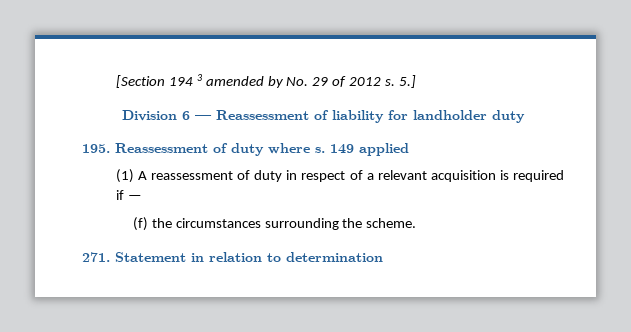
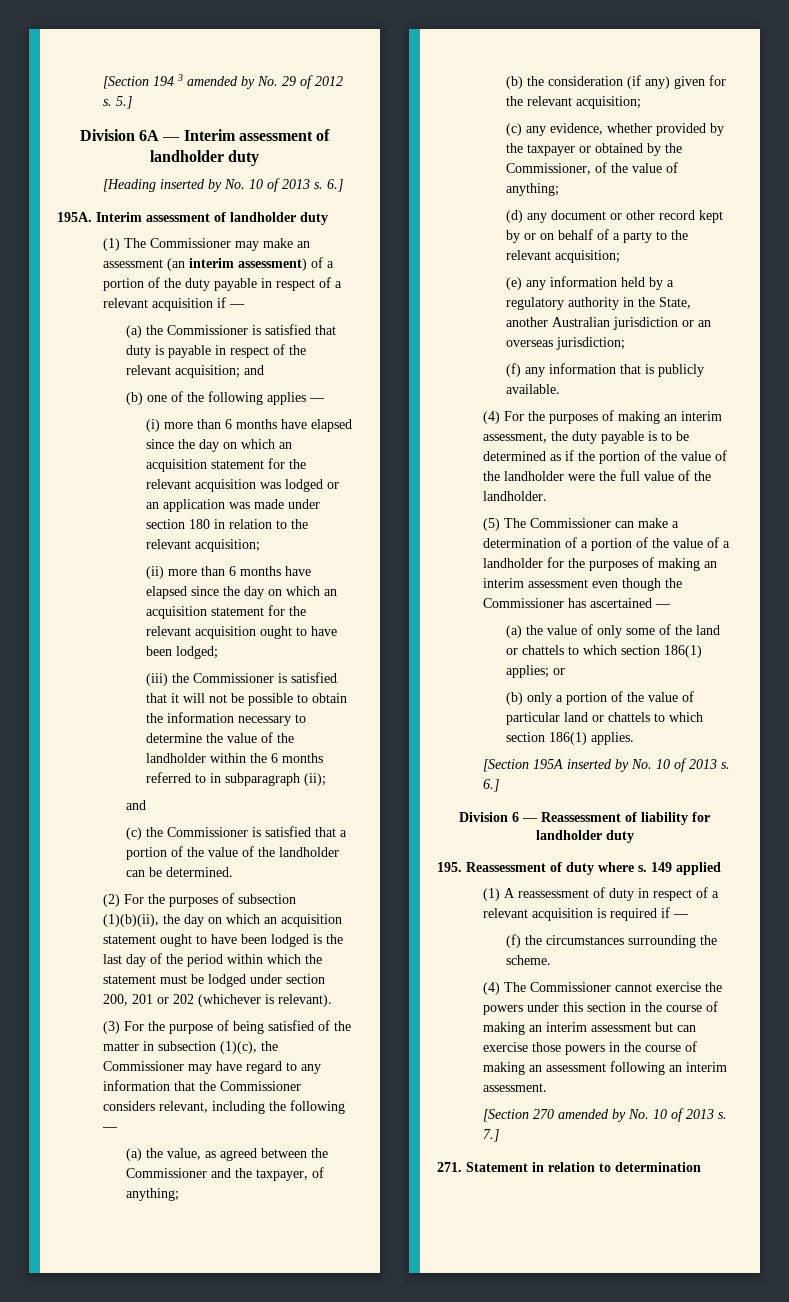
(417, 81) none -> [79,129,331,141] [149,150,260,166] [103,178,344,192] [57,212,328,225] [103,238,311,251] [103,257,335,271] [103,277,343,291] [103,297,246,311] [126,324,337,338] [126,344,307,358] [126,365,265,378] [126,391,326,405] [145,419,352,432] [145,439,292,452] [145,458,306,472] [145,479,339,492] [145,499,320,512] [145,519,308,529] [145,539,260,552] [145,566,311,579] [145,586,337,599] [145,605,306,619] [145,626,337,639] [145,646,218,659] [145,672,337,686] [145,693,347,706] [145,712,306,726] [145,732,294,743] [145,753,323,763] [145,772,326,786] [126,800,147,810] [126,826,348,840] [126,846,340,860] [126,867,234,877] [103,893,297,907] [103,914,343,927] [103,934,344,947] [103,953,323,967] [103,974,326,987] [103,994,333,1007] [103,1020,352,1034] [103,1041,279,1054] [103,1061,322,1074] [103,1080,302,1091] [103,1100,346,1114] [102,1127,119,1131] [126,1148,329,1161] [126,1167,325,1181] [126,1188,180,1201] [506,75,727,89] [506,96,642,109] [506,123,725,136] [506,143,683,156] [506,162,679,175] [506,183,560,196] [506,210,724,223] [506,229,689,243] [506,250,621,263] [506,276,675,290] [506,297,692,310] [506,317,712,330] [506,337,626,350] [506,363,705,377] [506,384,561,394] [483,410,723,424] [483,431,690,444] [483,450,728,464] [483,470,712,481] [483,491,548,501] [483,518,680,531] [483,537,731,551] [483,557,718,571] [483,578,683,591] [483,598,672,608] [506,624,721,638] [506,645,703,658] [506,665,566,678] [506,691,695,705] [506,712,704,725] [506,732,635,745] [483,758,731,772] [483,779,500,792] // Division 6A — Interim assessment of landholder duty // [Heading inserted by No. 10 of 2013 s. 6.] // 195A. Interim assessment of landholder duty // (1) The Commissioner may make an assessment (an interim assessment) of a portion of the duty payable in respect of a relevant acquisition if — // (a) the Commissioner is satisfied that duty is payable in respect of the relevant acquisition; and // (b) one of the following applies — // (i) more than 6 months have elapsed since the day on which an acquisition statement for the relevant acquisition was lodged or an application was made under section 180 in relation to the relevant acquisition; // (ii) more than 6 months have elapsed since the day on which an acquisition statement for the relevant acquisition ought to have been lodged; // (iii) the Commissioner is satisfied that it will not be possible to obtain the information necessary to determine the value of the landholder within the 6 months referred to in subparagraph (ii); // and // (c) the Commissioner is satisfied that a portion of the value of the landholder can be determined. // (2) For the purposes of subsection (1)(b)(ii), the day on which an acquisition statement ought to have been lodged is the last day of the period within which the statement must be lodged under section 200, 201 or 202 (whichever is relevant). // (3) For the purpose of being satisfied of the matter in subsection (1)(c), the Commissioner may have regard to any information that the Commissioner considers relevant, including the following — // (a) the value, as agreed between the Commissioner and the taxpayer, of anything; // (b) the consideration (if any) given for the relevant acquisition; // (c) any evidence, whether provided by the taxpayer or obtained by the Commissioner, of the value of anything; // (d) any document or other record kept by or on behalf of a party to the relevant acquisition; // (e) any information held by a regulatory authority in the State, another Australian jurisdiction or an overseas jurisdiction; // (f) any information that is publicly available. // (4) For the purposes of making an interim assessment, the duty payable is to be determined as if the portion of the value of the landholder were the full value of the landholder. // (5) The Commissioner can make a determination of a portion of the value of a landholder for the purposes of making an interim assessment even though the Commissioner has ascertained — // (a) the value of only some of the land or chattels to which section 186(1) applies; or // (b) only a portion of the value of particular land or chattels to which section 186(1) applies. // [Section 195A inserted by No. 10 of 2013 s. 6.]
(417, 223) none -> [483,982,723,995] [483,1001,719,1015] [483,1022,697,1035] [483,1041,698,1055] [483,1061,728,1075] [483,1083,548,1092] [483,1108,728,1122] [483,1129,500,1142] // (4) The Commissioner cannot exercise the powers under this section in the course of making an interim assessment but can exercise those powers in the course of making an assessment following an interim assessment. // [Section 270 amended by No. 10 of 2013 s. 7.]

